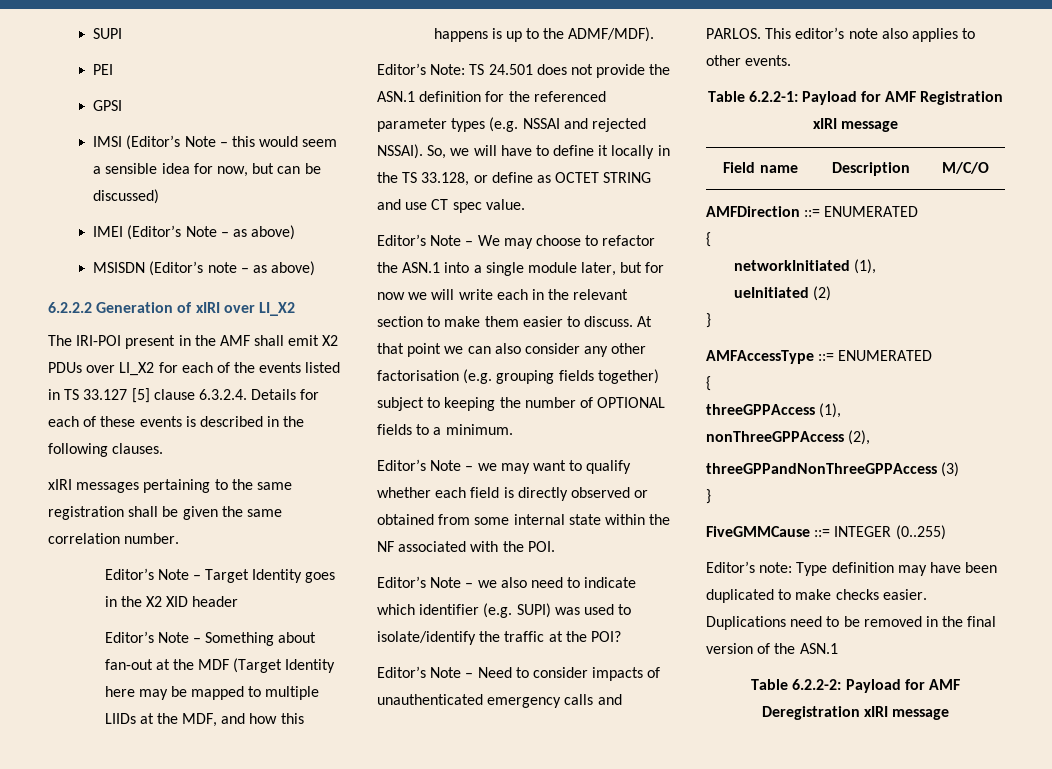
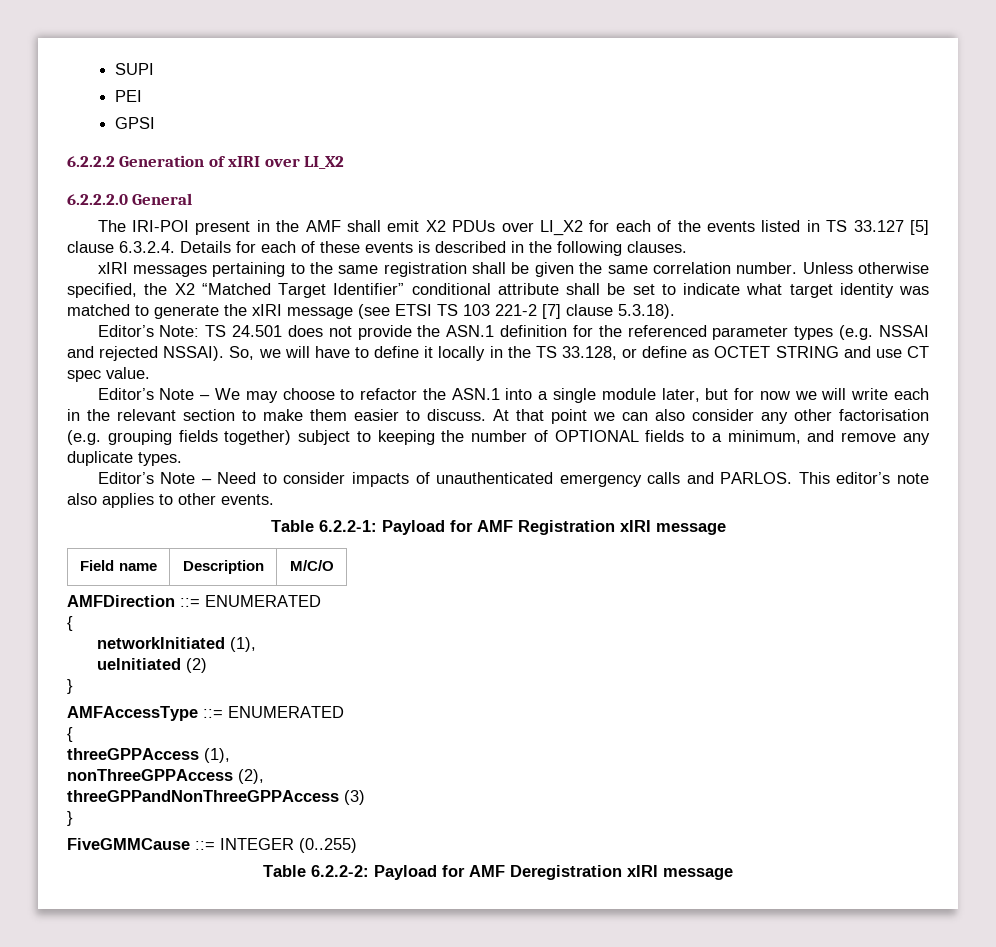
[93,135,338,150] [93,163,321,177] [93,189,160,204] [93,225,296,240] [93,261,316,276] // IMSI (Editor’s Note – this would seem a sensible idea for now, but can be discussed) // IMEI (Editor’s Note – as above) // MSISDN (Editor’s note – as above) -> (155, 123) none
(295, 309) none -> [67,193,193,205] // 6.2.2.2.0 General
[104,568,336,583] [104,596,239,607] [104,631,317,646] [104,658,336,673] [104,686,320,700] [104,713,304,727] [433,27,655,42] // Editor’s Note – Target Identity goes in the X2 XID header // Editor’s Note – Something about fan-out at the MDF (Target Identity here may be mapped to multiple LIIDs at the MDF, and how this happens is up to the ADMF/MDF). -> [802,262,929,274] [67,283,929,298] [67,304,675,319] Unless otherwise specified, the X2 “Matched Target Identifier” conditional attribute shall be set to indicate what target identity was matched to generate the xIRI message (see ETSI TS 103 221-2 [7] clause 5.3.18).
[445,424,513,435] [377,459,632,474] [377,487,649,501] [377,514,671,525] [377,541,555,552] [377,576,637,588] [377,603,632,618] [377,631,621,645] minimum. // Editor’s Note – we may want to qualify whether each field is directly observed or obtained from some internal state within the NF associated with the POI. // Editor’s Note – we also need to indicate which identifier (e.g. SUPI) was used to isolate/identify the traffic at the POI? -> [727,430,930,445] [67,451,182,466] minimum, and remove any duplicate types.
[706,561,998,576] [706,589,927,603] [706,616,997,630] [706,643,838,654] // Editor’s note: Type definition may have been duplicated to make checks easier. Duplications need to be removed in the final version of the ASN.1 -> (357, 845) none

